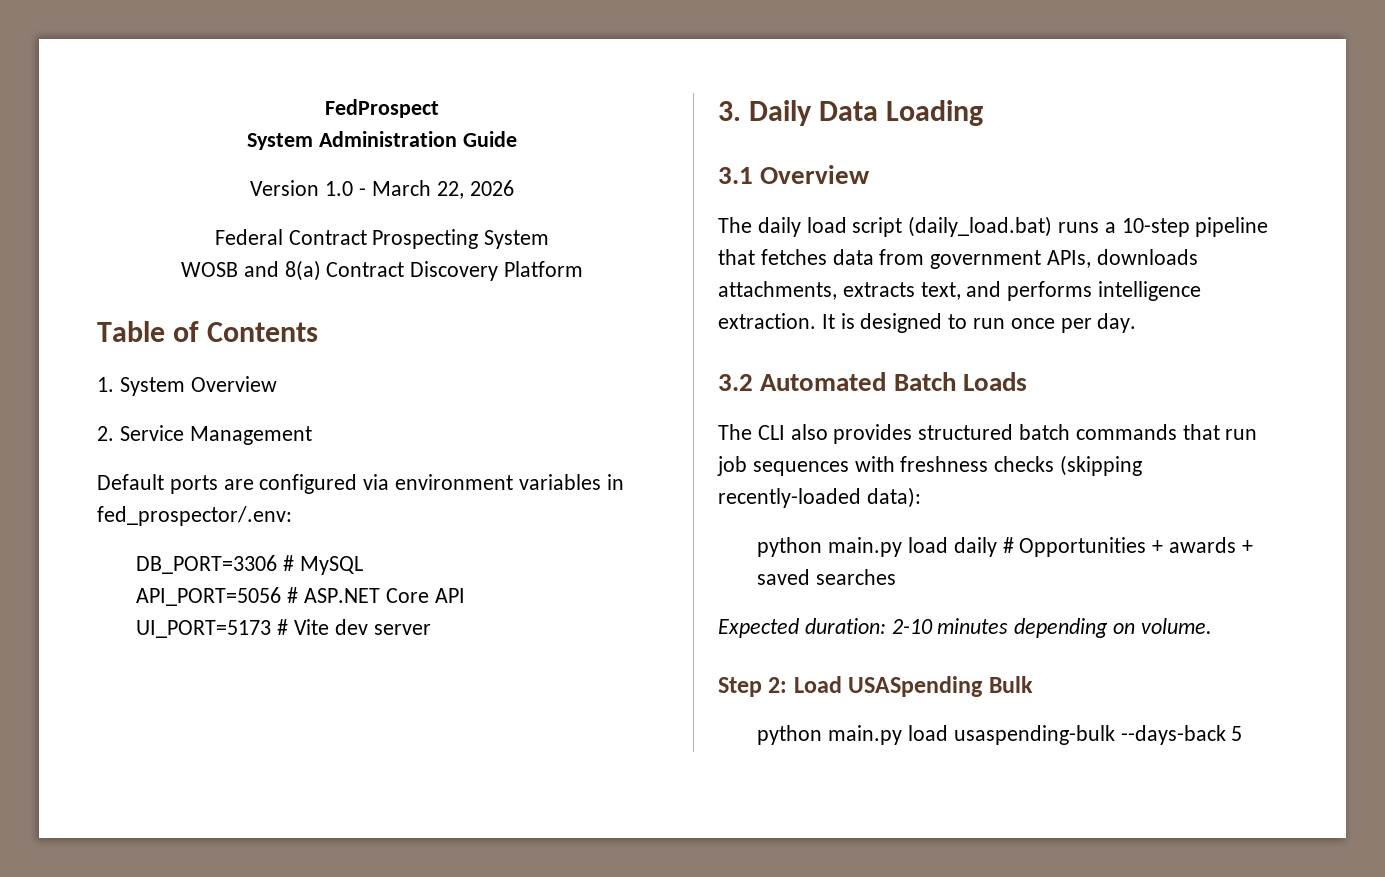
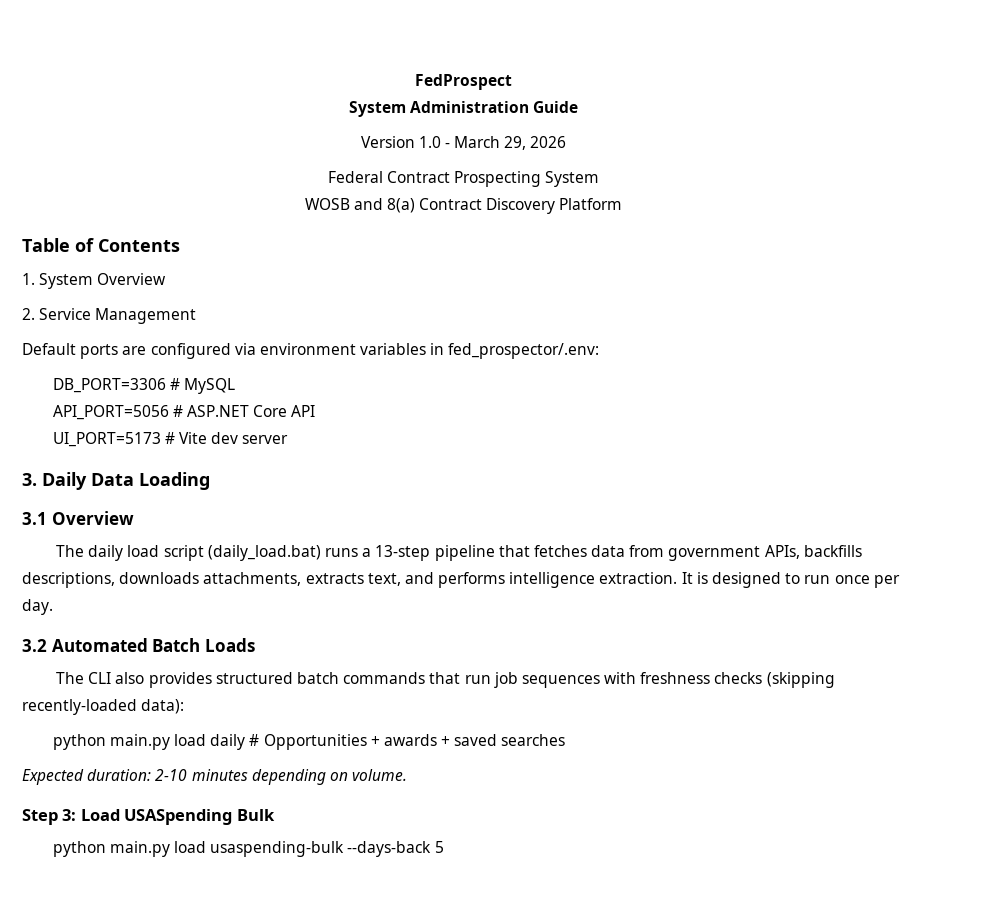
[436,181,464,199] 22, -> [504,136,527,150] 29,
[1121,218,1190,237] 10-step -> [375,545,431,561] 13-step
(1092, 259) none -> [803,545,862,557] [22,572,115,588] backfills descriptions,
[768,677,788,693] 2: -> [62,809,77,821] 3:

